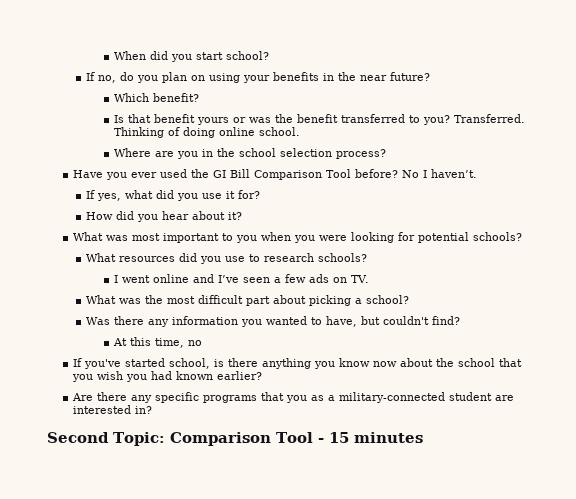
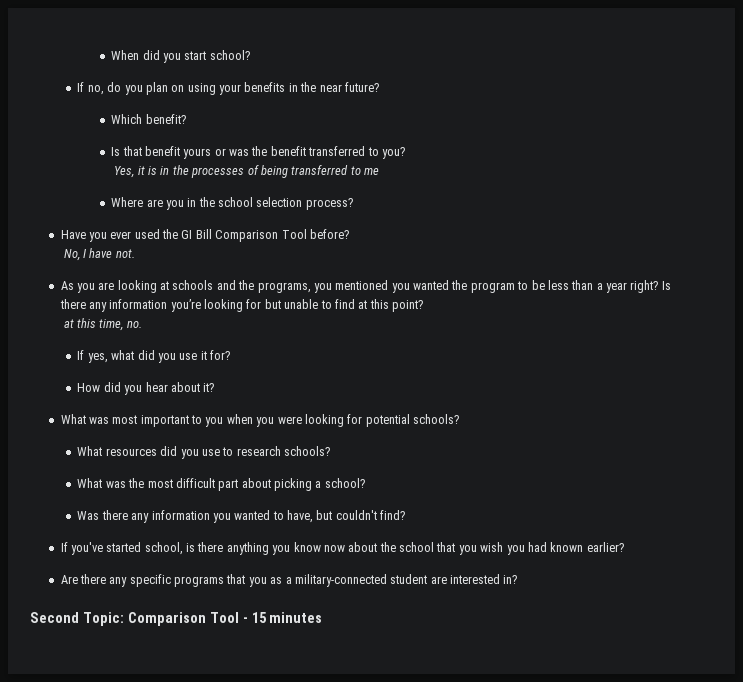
[453,114,525,123] [113,127,300,138] Transferred. Thinking of doing online school. -> [114,165,380,178] // Yes, it is in the processes of being transferred to me
[401,169,477,178] No I haven’t. -> [63,248,135,261] [60,280,671,293] [59,299,424,312] [63,318,142,331] // No, I have not. // As you are looking at schools and the programs, you mentioned you wanted the program to be less than a year right? Is there any information you’re looking for but unable to find at this point? // at this time, no.
[113,274,370,283] // I went online and I’ve seen a few ads on TV. -> (331, 451) none
[112,337,202,348] // At this time, no -> (406, 515) none

